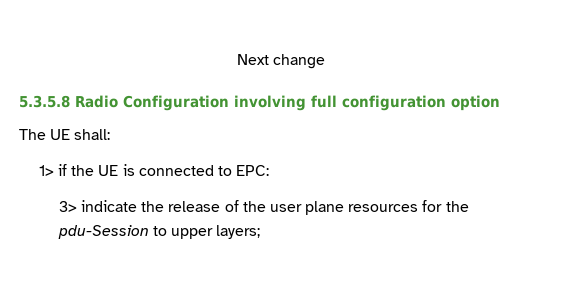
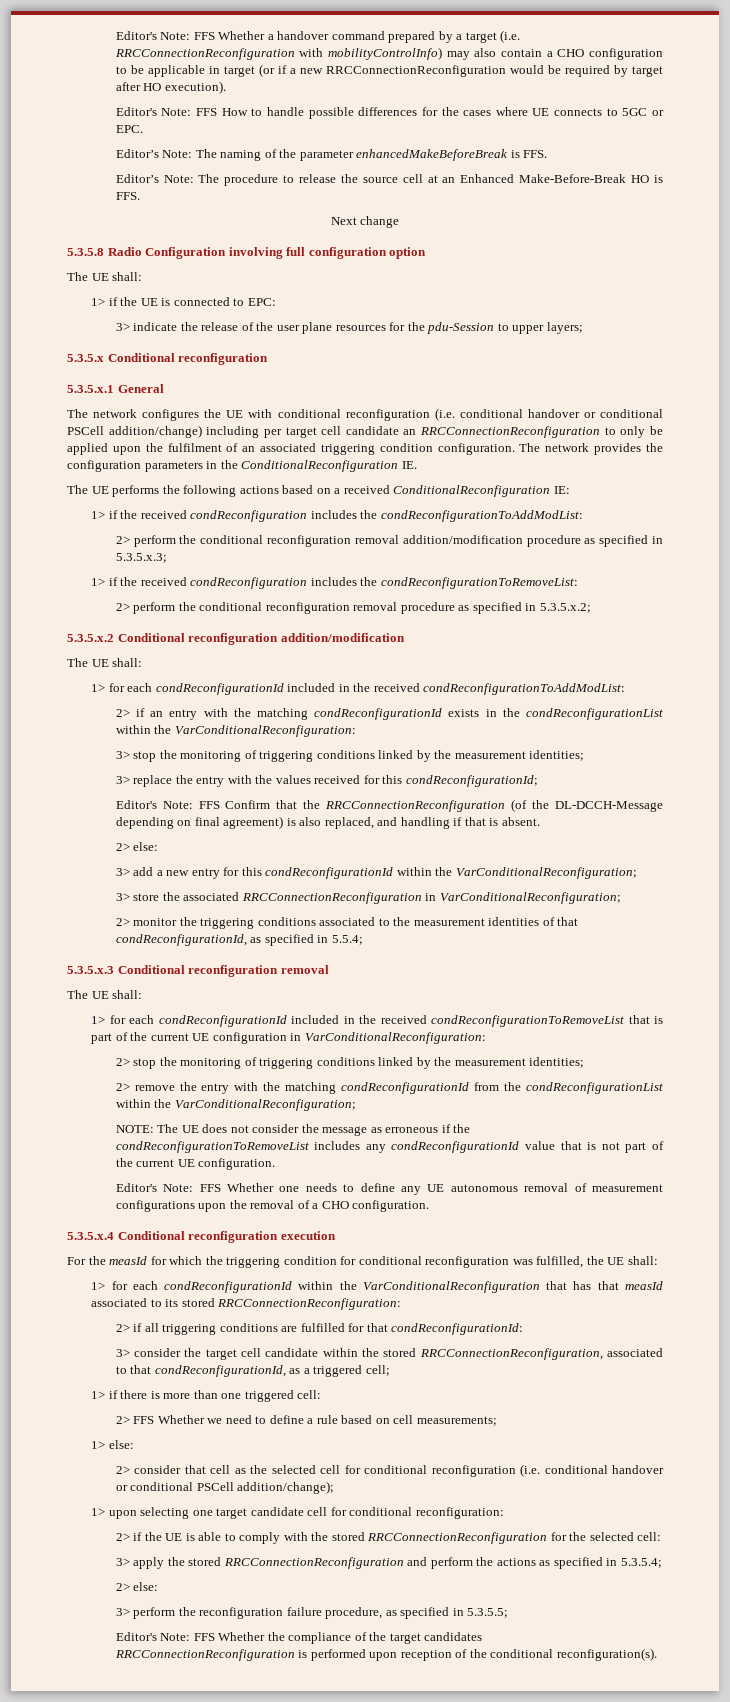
(236, 59) none -> [115,30,521,43] [114,47,663,60] [115,64,663,77] [115,81,226,94] [115,107,665,119] [115,125,143,133] [115,149,548,161] [115,174,663,186] [115,192,140,200] Editor's Note: FFS Whether a handover command prepared by a target (i.e. RRCConnectionReconfiguration with mobilityControlInfo) may also contain a CHO configuration to be applicable in target (or if a new RRCConnectionReconfiguration would be required by target after HO execution). // Editor's Note: FFS How to handle possible differences for the cases where UE connects to 5GC or EPC. // Editor’s Note: The naming of the parameter enhancedMakeBeforeBreak is FFS. // Editor’s Note: The procedure to release the source cell at an Enhanced Make-Before-Break HO is FFS. //
(261, 232) none -> [67,353,269,365] [67,384,164,393] [67,408,663,421] [67,425,663,438] [67,443,663,455] [67,460,417,472] [67,485,570,497] [91,510,583,522] [115,535,663,547] [115,553,167,563] [91,577,578,589] [115,602,591,614] [67,633,405,645] [67,658,143,667] [91,683,626,695] [115,708,663,720] [115,725,356,737] [115,750,585,762] [115,775,538,787] [115,799,663,812] [115,816,540,829] [115,842,159,851] [115,867,637,879] [115,892,621,904] [115,917,579,929] [115,934,363,946] [67,965,329,977] [67,990,143,999] [91,1015,663,1027] [91,1032,486,1044] [115,1057,585,1069] [115,1082,664,1094] [115,1099,356,1111] [115,1124,471,1136] [115,1141,665,1153] [115,1158,276,1170] [115,1183,663,1195] [115,1200,430,1212] [67,1231,336,1243] [67,1256,658,1268] [91,1281,664,1293] [91,1298,402,1310] [115,1323,524,1335] [115,1348,663,1360] [115,1365,390,1377] [91,1390,322,1402] [115,1415,497,1426] [91,1440,134,1449] [115,1464,664,1477] [115,1481,335,1494] [91,1507,504,1519] [115,1532,662,1544] [115,1557,662,1569] [115,1582,159,1591] [115,1607,509,1619] [115,1632,483,1644] [114,1648,657,1661] // 5.3.5.x Conditional reconfiguration // 5.3.5.x.1 General // The network configures the UE with conditional reconfiguration (i.e. conditional handover or conditional PSCell addition/change) including per target cell candidate an RRCConnectionReconfiguration to only be applied upon the fulfilment of an associated triggering condition configuration. The network provides the configuration parameters in the ConditionalReconfiguration IE. // The UE performs the following actions based on a received ConditionalReconfiguration IE: // 1> if the received condReconfiguration includes the condReconfigurationToAddModList: // 2> perform the conditional reconfiguration removal addition/modification procedure as specified in 5.3.5.x.3; // 1> if the received condReconfiguration includes the condReconfigurationToRemoveList: // 2> perform the conditional reconfiguration removal procedure as specified in 5.3.5.x.2; // 5.3.5.x.2 Conditional reconfiguration addition/modification // The UE shall: // 1> for each condReconfigurationId included in the received condReconfigurationToAddModList: // 2> if an entry with the matching condReconfigurationId exists in the condReconfigurationList within the VarConditionalReconfiguration: // 3> stop the monitoring of triggering conditions linked by the measurement identities; // 3> replace the entry with the values received for this condReconfigurationId; // Editor's Note: FFS Confirm that the RRCConnectionReconfiguration (of the DL-DCCH-Message depending on final agreement) is also replaced, and handling if that is absent. // 2> else: // 3> add a new entry for this condReconfigurationId within the VarConditionalReconfiguration; // 3> store the associated RRCConnectionReconfiguration in VarConditionalReconfiguration; // 2> monitor the triggering conditions associated to the measurement identities of that condReconfigurationId, as specified in 5.5.4; // 5.3.5.x.3 Conditional reconfiguration removal // The UE shall: // 1> for each condReconfigurationId included in the received condReconfigurationToRemoveList that is part of the current UE configuration in VarConditionalReconfiguration: // 2> stop the monitoring of triggering conditions linked by the measurement identities; // 2> remove the entry with the matching condReconfigurationId from the condReconfigurationList within the VarConditionalReconfiguration; // NOTE: The UE does not consider the message as erroneous if the condReconfigurationToRemoveList includes any condReconfigurationId value that is not part of the current UE configuration. // Editor's Note: FFS Whether one needs to define any UE autonomous removal of measurement configurations upon the removal of a CHO configuration. // 5.3.5.x.4 Conditional reconfiguration execution // For the measId for which the triggering condition for conditional reconfiguration was fulfilled, the UE shall: // 1> for each condReconfigurationId within the VarConditionalReconfiguration that has that measId associated to its stored RRCConnectionReconfiguration: // 2> if all triggering conditions are fulfilled for that condReconfigurationId: // 3> consider the target cell candidate within the stored RRCConnectionReconfiguration, associated to that condReconfigurationId, as a triggered cell; // 1> if there is more than one triggered cell: // 2> FFS Whether we need to define a rule based on cell measurements; // 1> else: // 2> consider that cell as the selected cell for conditional reconfiguration (i.e. conditional handover or conditional PSCell addition/change); // 1> upon selecting one target candidate cell for conditional reconfiguration: // 2> if the UE is able to comply with the stored RRCConnectionReconfiguration for the selected cell: // 3> apply the stored RRCConnectionReconfiguration and perform the actions as specified in 5.3.5.4; // 2> else: // 3> perform the reconfiguration failure procedure, as specified in 5.3.5.5; // Editor's Note: FFS Whether the compliance of the target candidates RRCConnectionReconfiguration is performed upon reception of the conditional reconfiguration(s).

